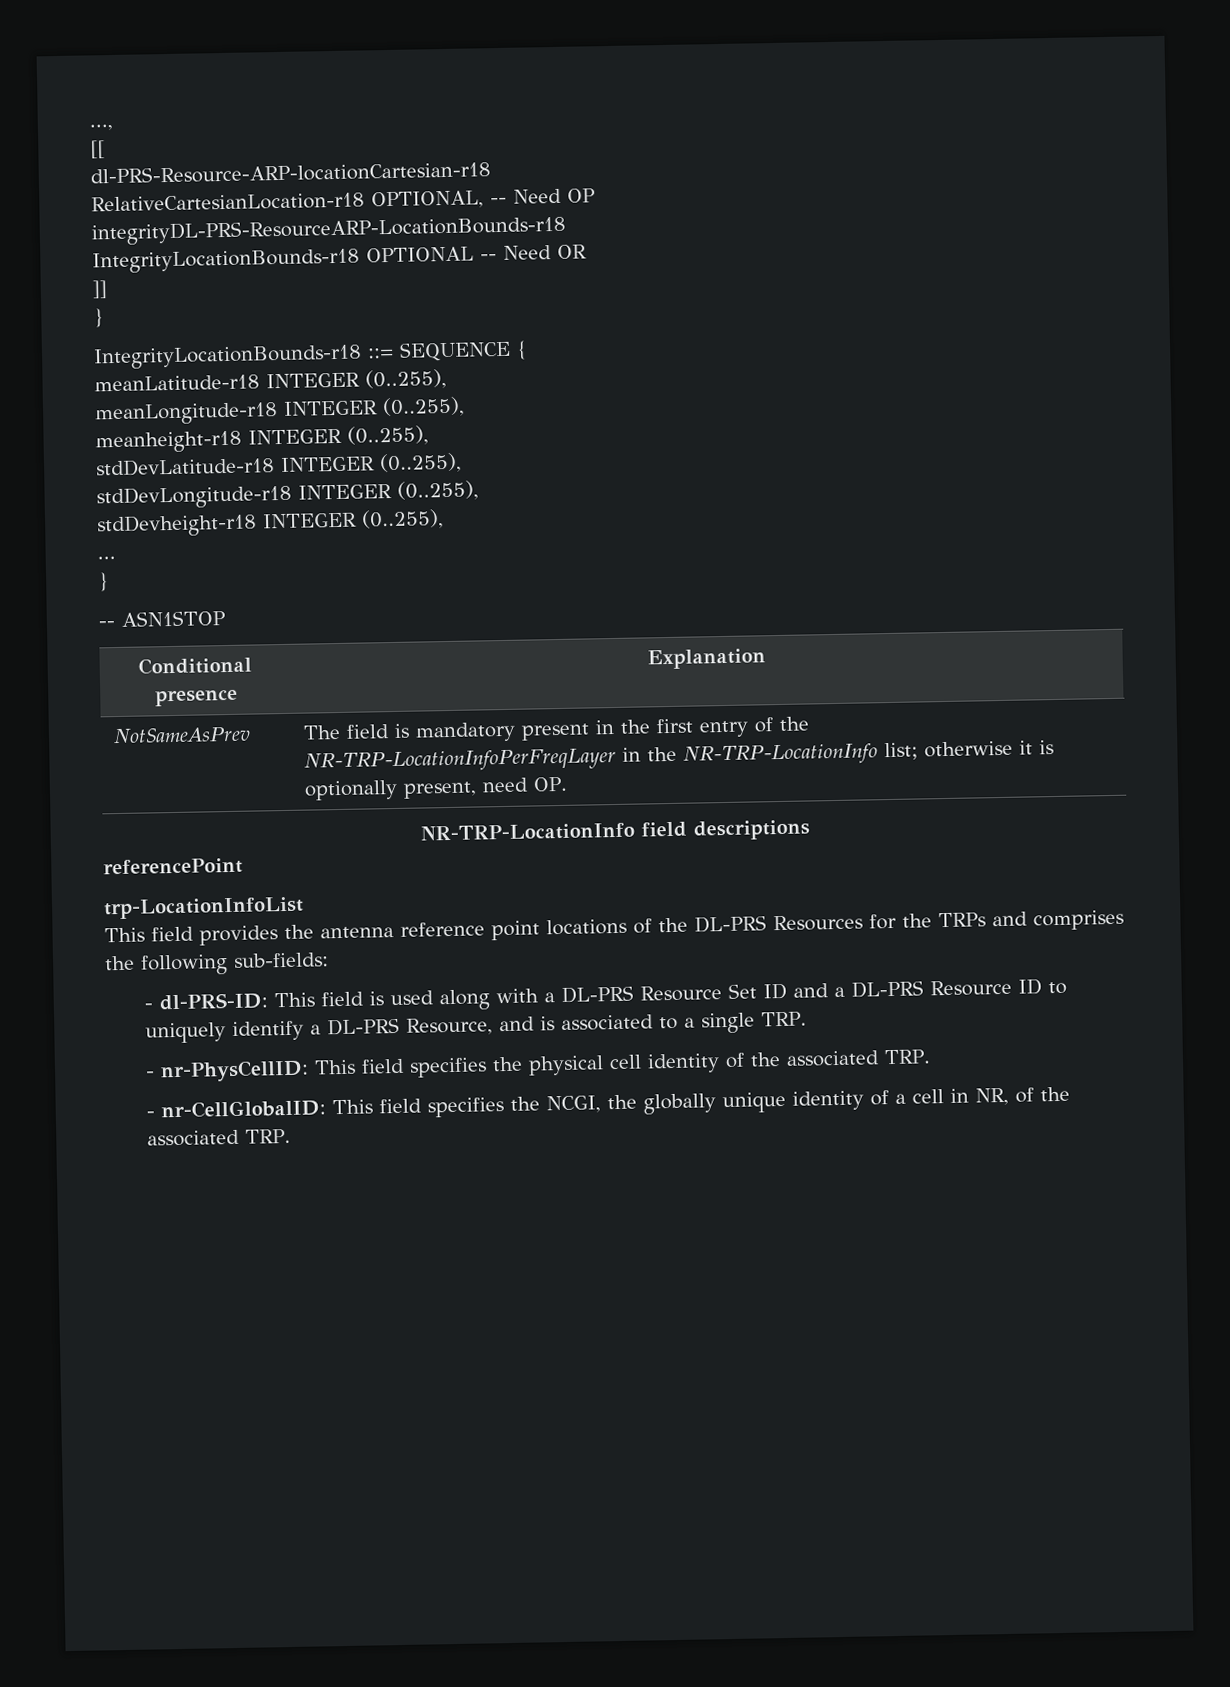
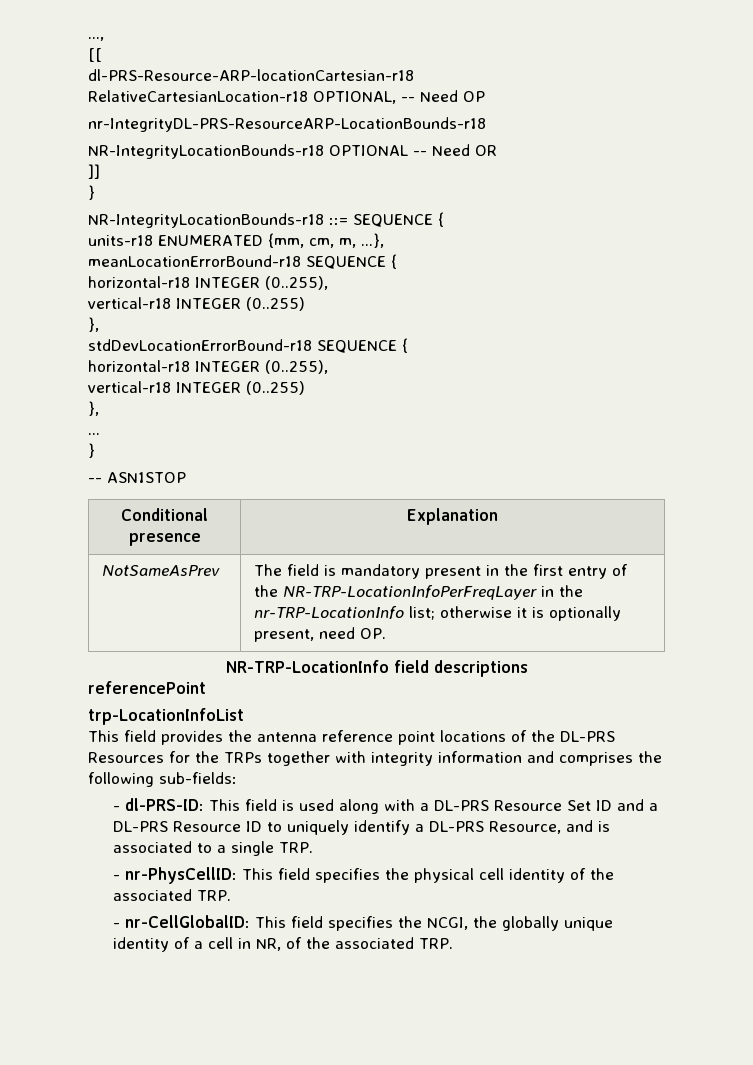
[91,215,566,246] [92,248,360,274] integrityDL-PRS-ResourceARP-LocationBounds-r18 // IntegrityLocationBounds-r18 -> [88,117,486,132] [88,144,324,159] nr-IntegrityDL-PRS-ResourceARP-LocationBounds-r18 // NR-IntegrityLocationBounds-r18
[93,344,362,370] IntegrityLocationBounds-r18 -> [88,213,324,228] NR-IntegrityLocationBounds-r18
[94,368,447,392] [94,396,465,426] [95,425,429,454] [95,452,462,477] [96,480,479,510] [96,509,444,538] meanLatitude-r18 INTEGER (0..255), // meanLongitude-r18 INTEGER (0..255), // meanheight-r18 INTEGER (0..255), // stdDevLatitude-r18 INTEGER (0..255), // stdDevLongitude-r18 INTEGER (0..255), // stdDevheight-r18 INTEGER (0..255), -> [88,233,384,248] [88,254,397,269] [88,276,328,290] [88,297,305,311] [88,317,99,332] [88,338,408,353] [88,360,328,374] [88,381,305,395] [88,401,99,416] units-r18 ENUMERATED {mm, cm, m, ...}, // meanLocationErrorBound-r18 SEQUENCE { // horizontal-r18 INTEGER (0..255), // vertical-r18 INTEGER (0..255) // }, // stdDevLocationErrorBound-r18 SEQUENCE { // horizontal-r18 INTEGER (0..255), // vertical-r18 INTEGER (0..255) // },
[682,743,878,767] NR-TRP-LocationInfo -> [253,606,404,619] nr-TRP-LocationInfo
(986, 920) none -> [267,751,522,766] together with integrity information

